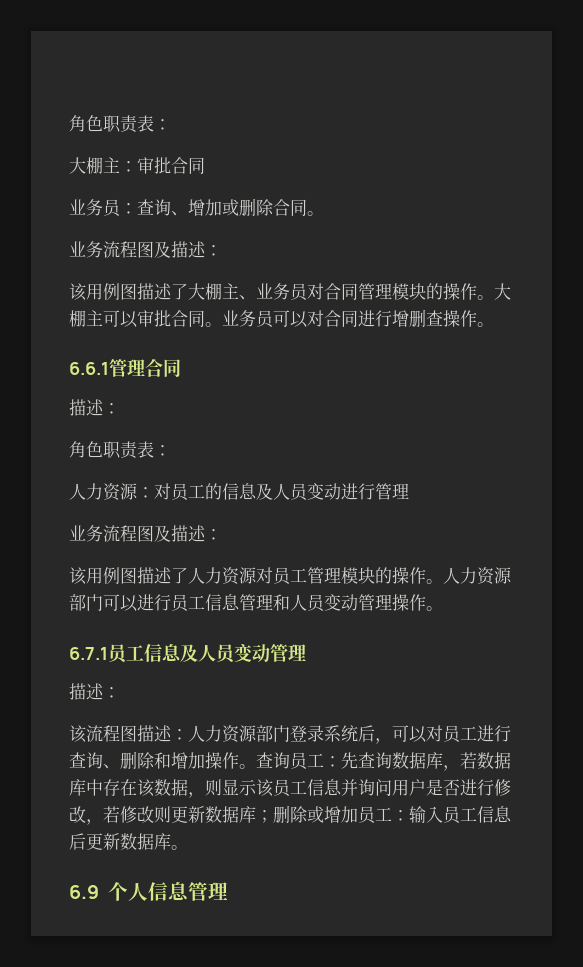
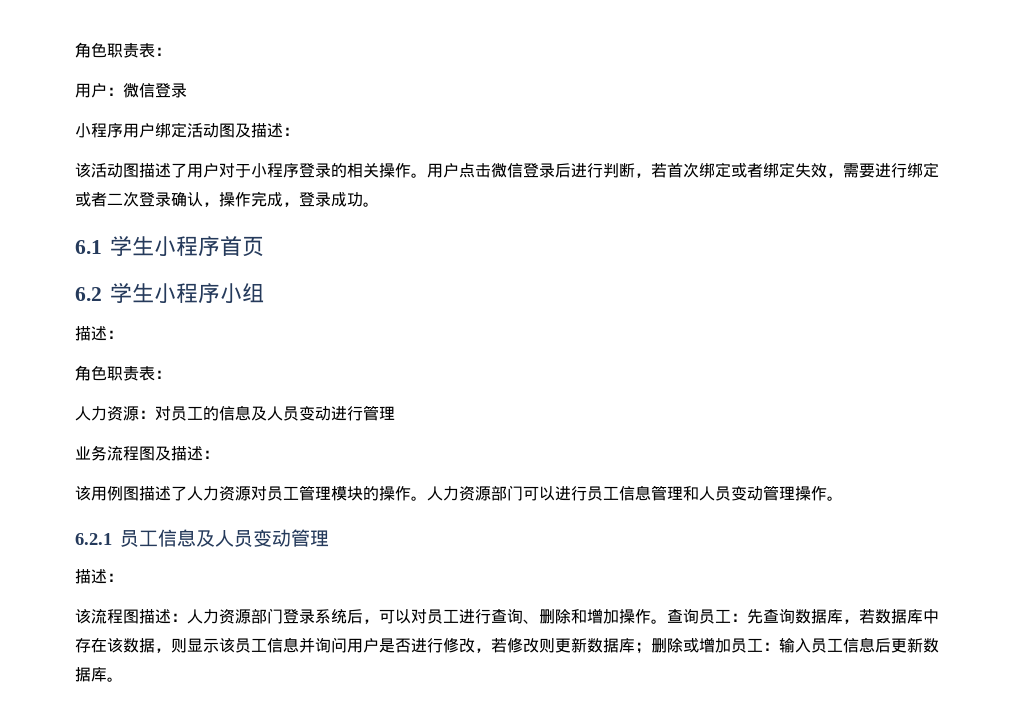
[69,115,171,133] [69,157,205,174] [69,198,324,217] [69,241,222,258] [69,283,511,301] [69,309,494,328] [69,359,181,377] 角色职责表： // 大棚主：审批合同 // 业务员：查询、增加或删除合同。 // 业务流程图及描述： // 该用例图描述了大棚主、业务员对合同管理模块的操作。大棚主可以审批合同。业务员可以对合同进行增删查操作。 // 6.6.1管理合同 -> [75,42,171,58] [75,83,187,98] [75,122,299,138] [75,162,939,178] [75,191,379,207] [75,236,264,257] [75,283,264,303] 角色职责表： // 用户：微信登录 // 小程序用户绑定活动图及描述： // 该活动图描述了用户对于小程序登录的相关操作。用户点击微信登录后进行判断，若首次绑定或者绑定失效，需要进行绑定或者二次登录确认，操作完成，登录成功。 // 6.1学生小程序首页 // 6.2学生小程序小组
[69,647,108,660] 6.7.1 -> [75,533,112,545] 6.2.1
[69,882,228,901] // 6.9个人信息管理 -> (123, 679) none

